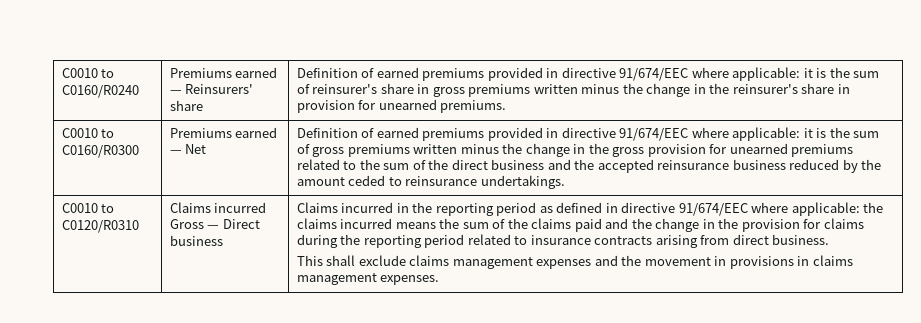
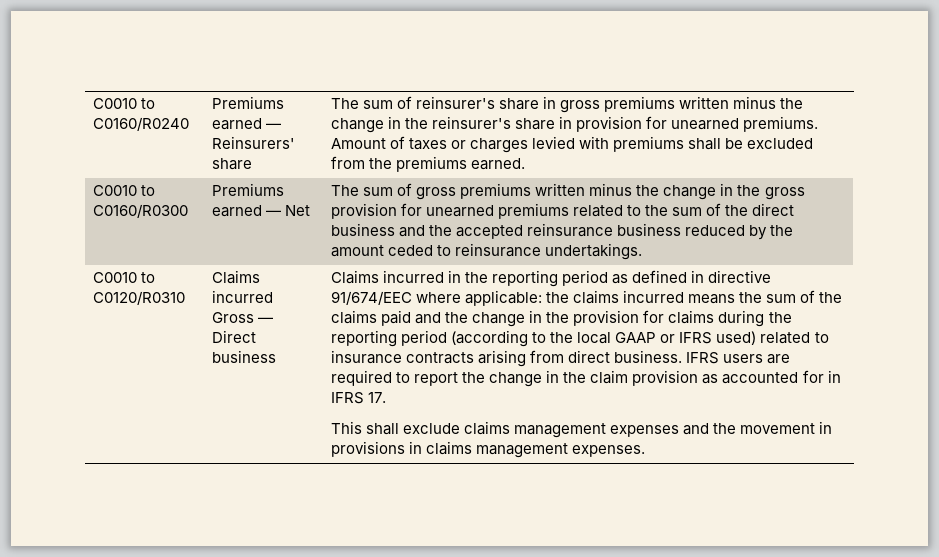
[296,67,850,81] Definition of earned premiums provided in directive 91/674/EEC where applicable: it is the -> [330,98,359,109] The
(507, 106) none -> [330,136,814,153] [330,156,526,172] Amount of taxes or charges levied with premiums shall be excluded from the premiums earned.
[296,127,850,141] Definition of earned premiums provided in directive 91/674/EEC where applicable: it is the -> [330,185,359,196] The
(465, 241) none -> [451,330,757,347] (according to the local GAAP or IFRS used)
(830, 239) none -> [686,352,791,364] [330,370,841,387] [330,392,387,404] IFRS users are required to report the change in the claim provision as accounted for in IFRS 17.

